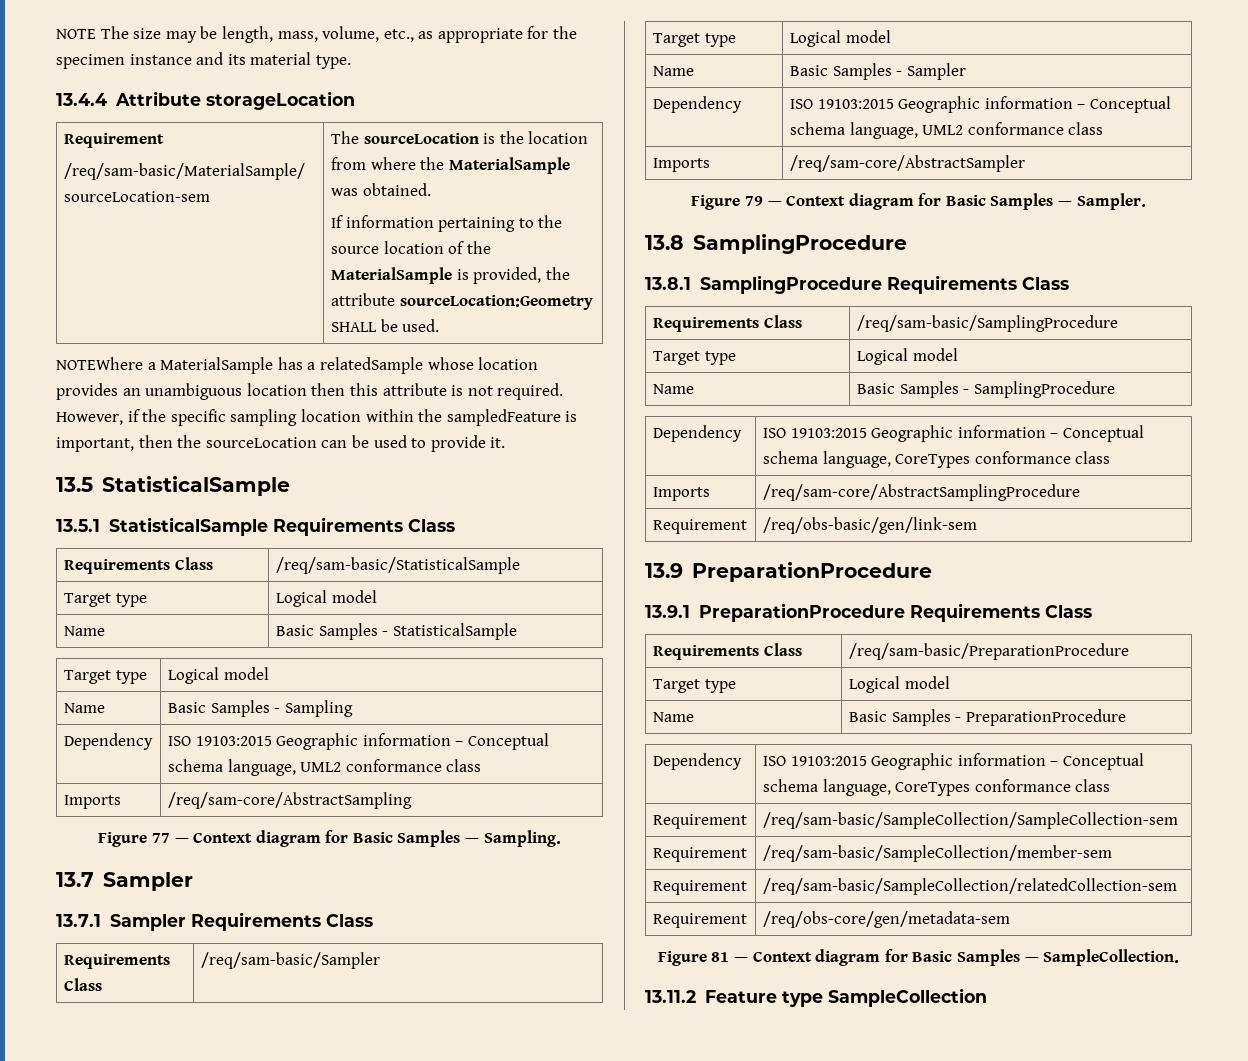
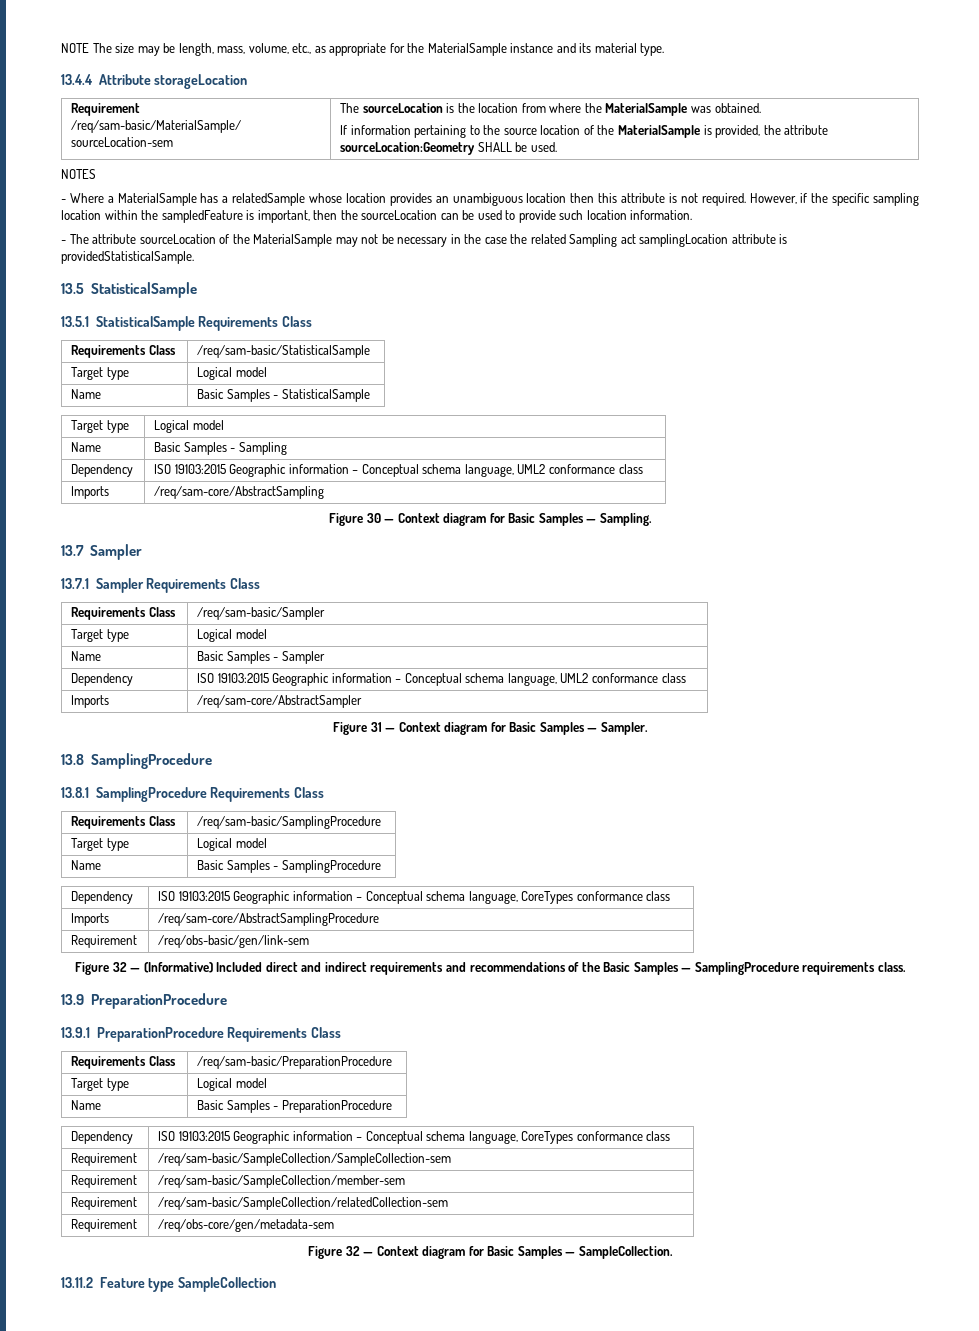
[56,54,125,69] specimen -> [427,43,507,56] MaterialSample
[56,357,143,370] NOTEWhere -> [61,169,96,179] [61,193,104,203] NOTES // - Where
[490,437,506,448] it. -> [559,210,693,220] [61,234,788,247] [61,251,194,264] such location information. // - The attribute sourceLocation of the MaterialSample may not be necessary in the case the related Sampling act samplingLocation attribute is providedStatisticalSample.
[151,833,170,843] 77 -> [366,513,381,523] 30
[744,196,763,206] 79 -> [370,722,382,732] 31
(977, 525) none -> [75,962,906,975] // Figure 32 — (Informative) Included direct and indirect requirements and recommendations of the Basic Samples — SamplingProcedure requirements class.
[711,952,730,962] 81 -> [345,1246,360,1256] 32

